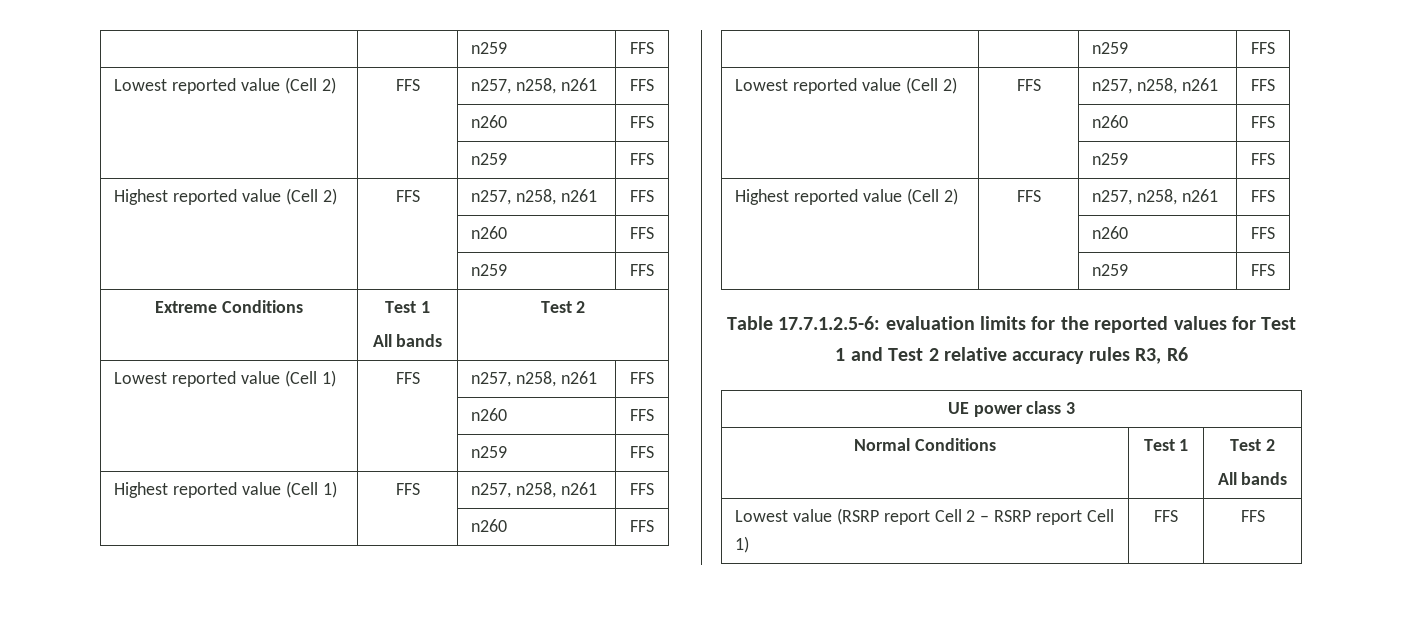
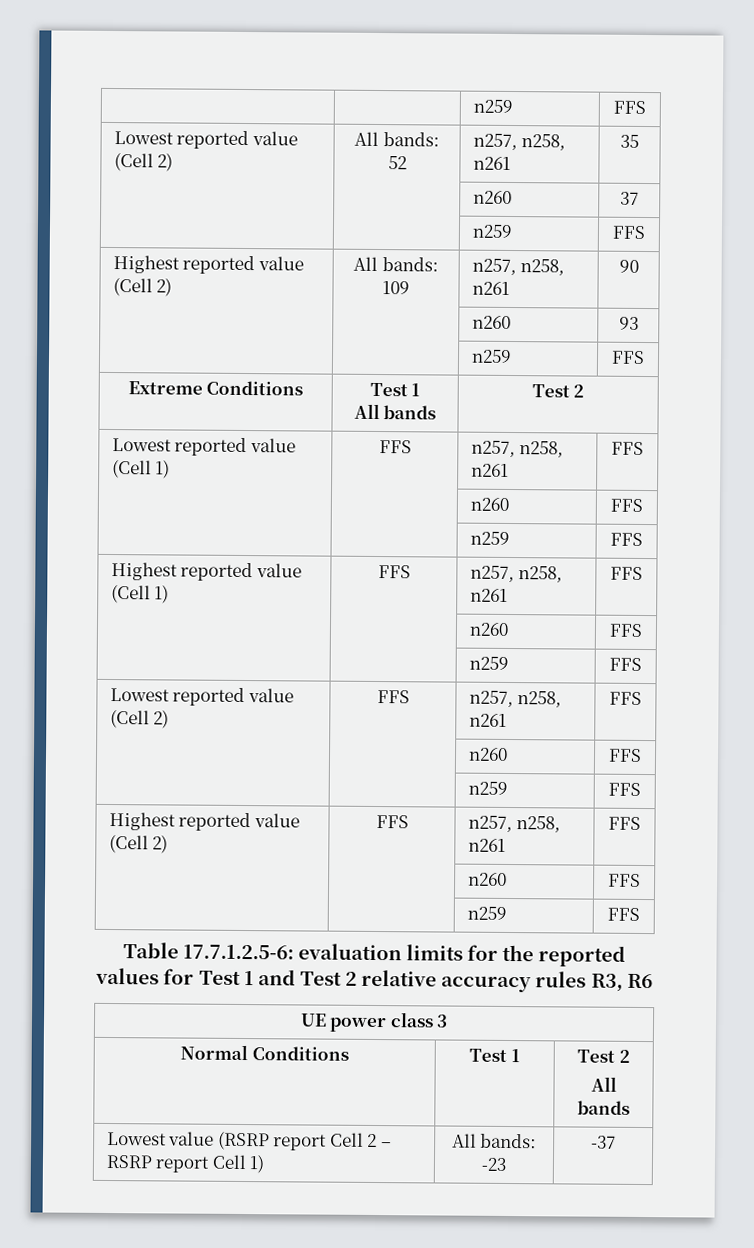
[471,42,508,54] [630,42,654,54] [114,77,336,94] [395,79,420,91] [471,78,597,94] [630,79,654,91] [471,115,508,128] [630,116,654,128] [471,153,508,165] [630,153,654,165] [114,188,337,205] [395,190,420,202] [471,189,597,205] [630,190,654,202] [471,226,508,239] [630,227,654,239] | | n259 | FFS // Lowest reported value (Cell 2) | FFS | n257, n258, n261 | FFS // | | n260 | FFS // | | n259 | FFS // Highest reported value (Cell 2) | FFS | n257, n258, n261 | FFS // | | n260 | FFS -> [472,99,513,114] [613,100,646,115] [113,130,298,150] [113,153,174,172] [354,131,440,147] [387,156,407,170] [472,133,567,151] [472,156,511,170] [620,134,639,148] [472,190,512,204] [620,191,639,205] [471,224,512,239] [612,225,645,239] [112,255,304,275] [112,278,173,297] [353,256,439,272] [382,281,410,295] [471,258,566,276] [471,281,510,295] [618,259,639,273] [471,315,511,329] [618,316,639,330] | | n259 | FFS // Lowest reported value (Cell 2) | All bands: 52 | n257, n258, n261 | 35 // | | n260 | 37 // | | n259 | FFS // Highest reported value (Cell 2) | All bands: 109 | n257, n258, n261 | 90 // | | n260 | 93
[1154,510,1178,522] [1240,510,1265,522] FFS | FFS -> [451,1133,538,1149] [481,1157,506,1171] [591,1135,616,1149] All bands: -23 | -37

